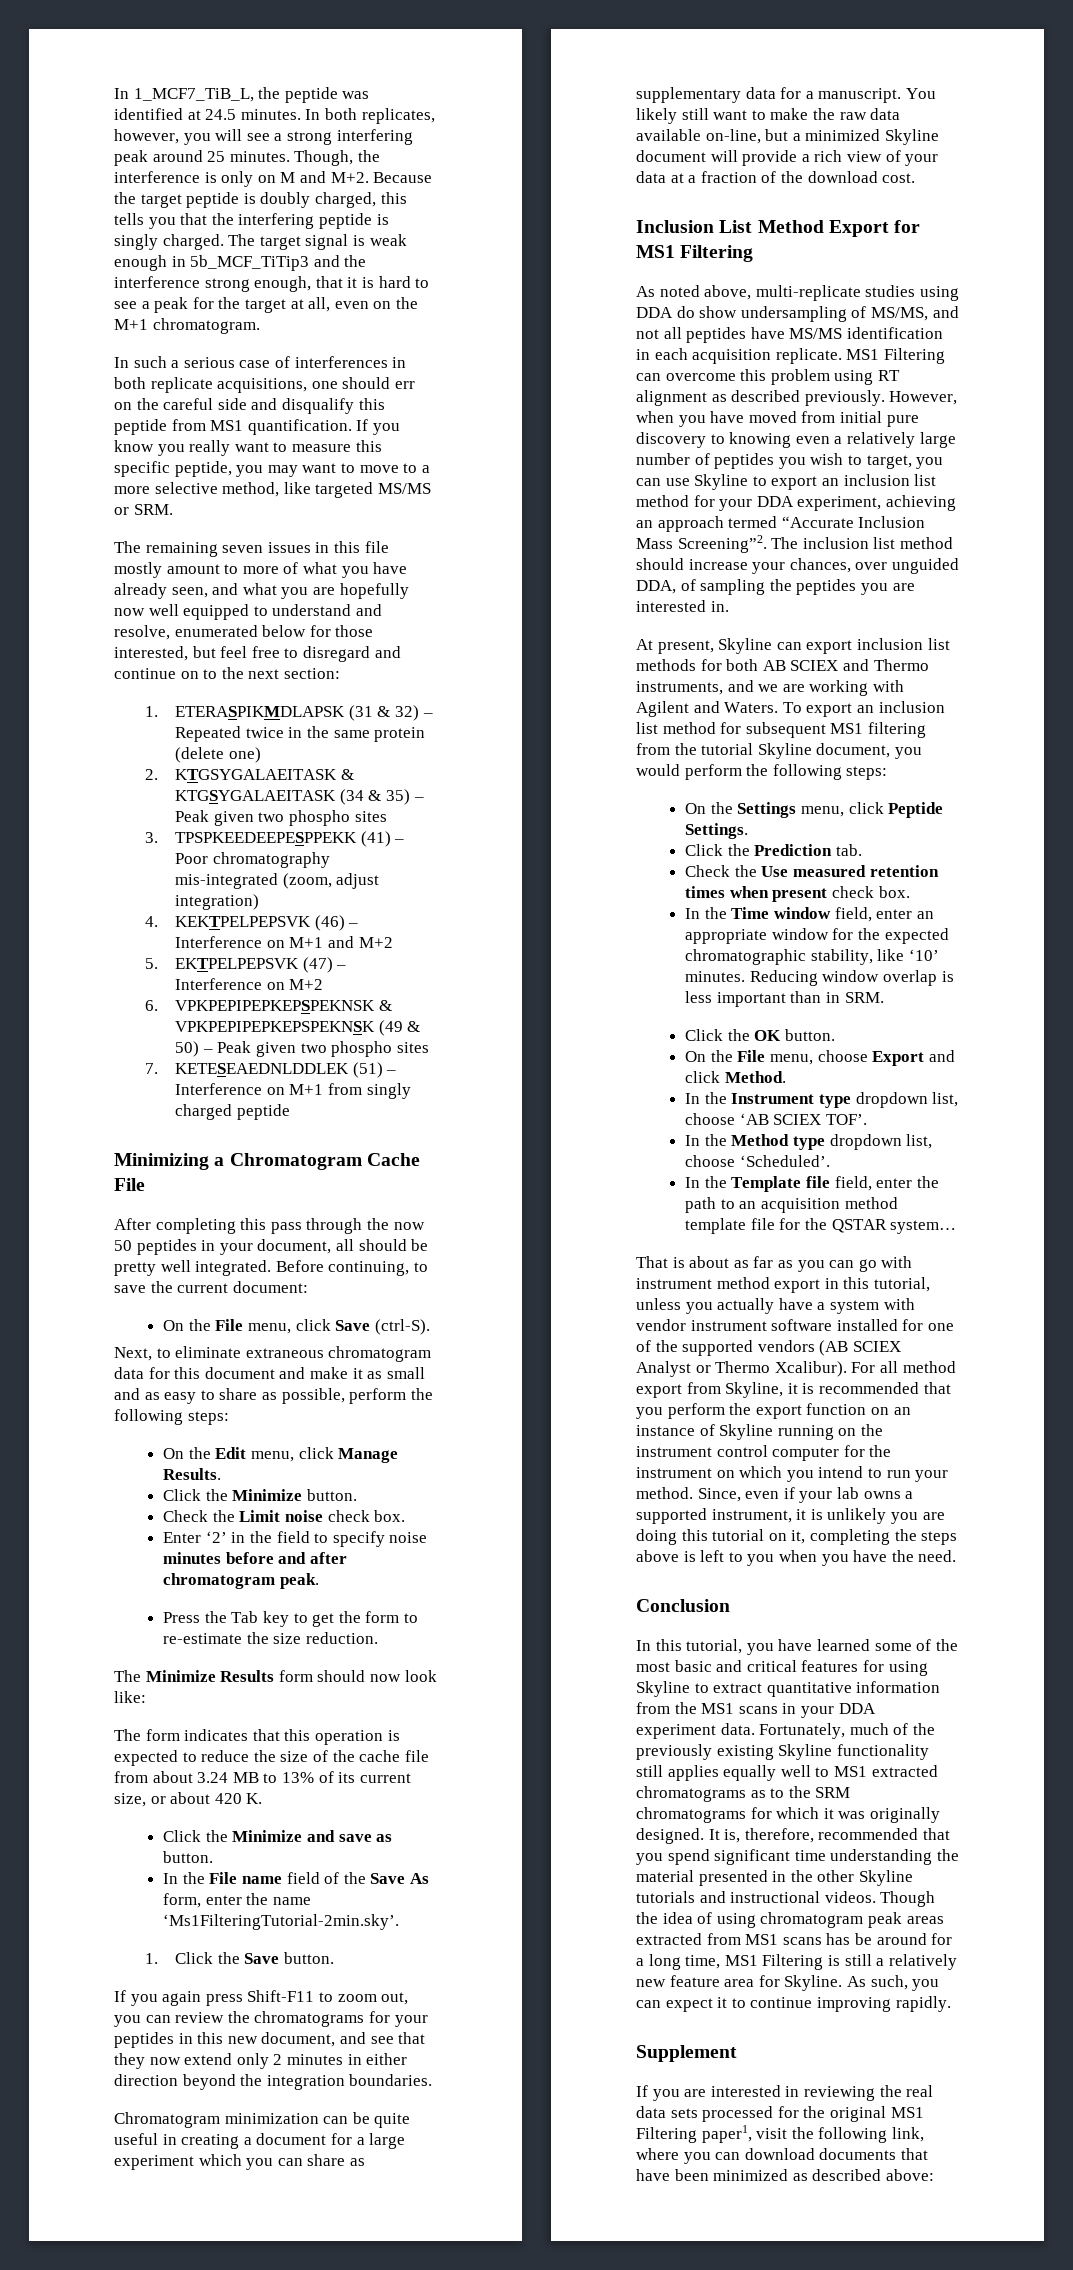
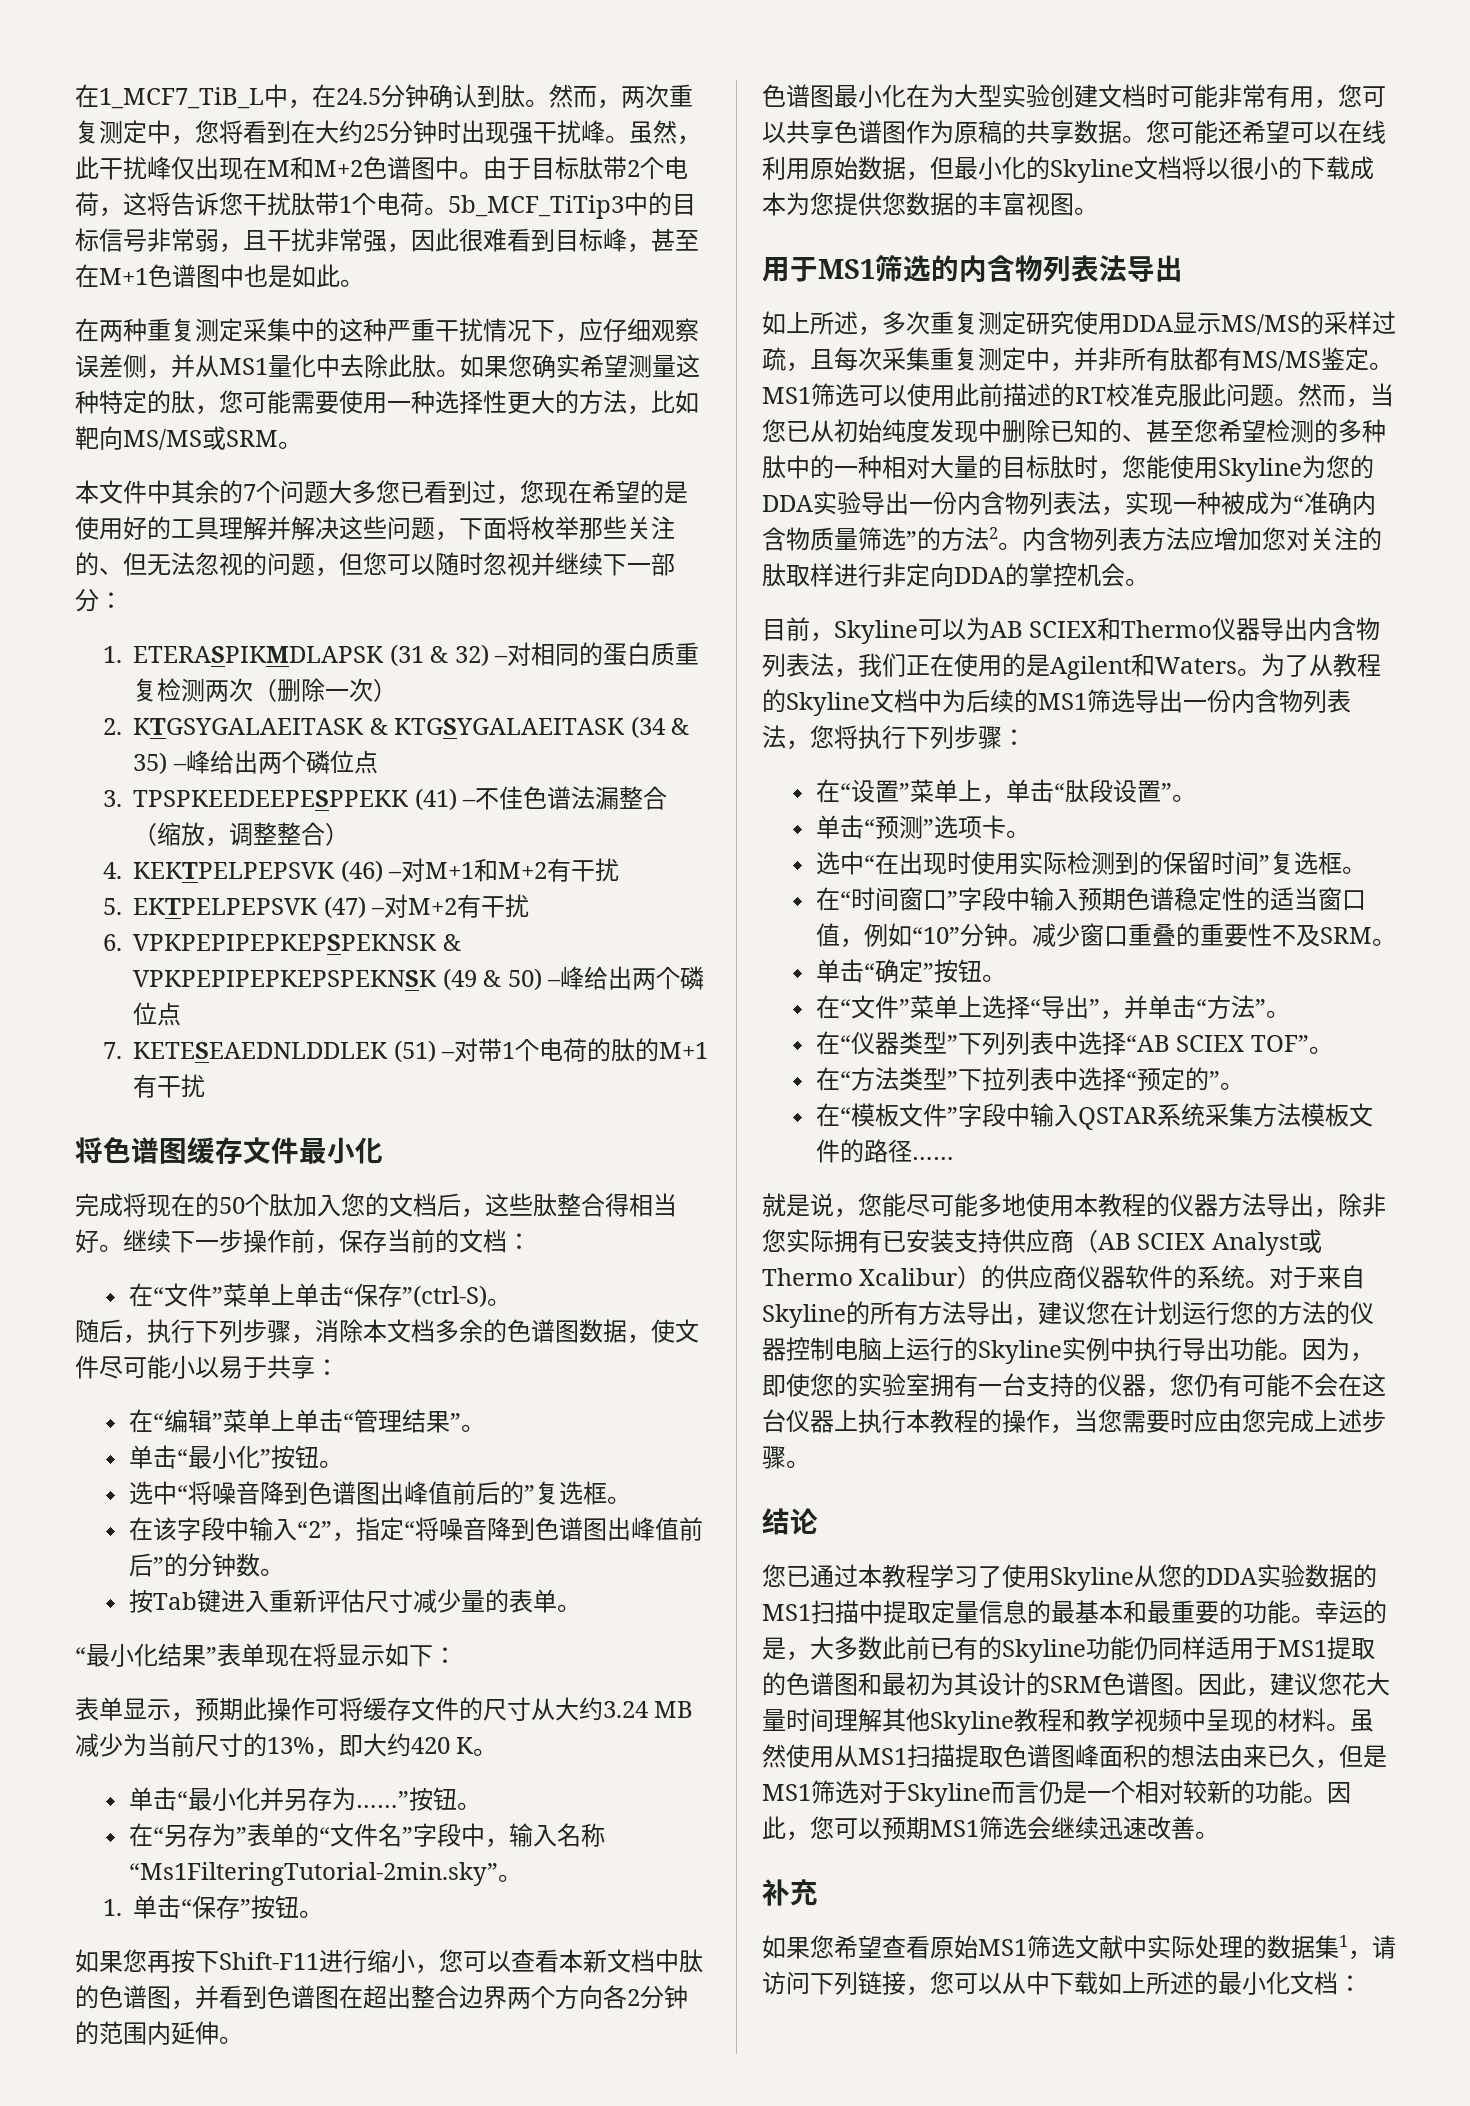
[114,87,370,103] [114,108,435,124] [114,129,413,145] [114,150,380,166] [114,171,433,187] [114,192,407,208] [114,213,389,229] [114,234,407,250] [114,255,367,271] [114,276,430,292] [114,297,418,313] [114,318,260,334] [114,356,407,368] [114,377,415,393] [114,398,385,414] [114,419,400,435] [114,440,382,456] [114,461,430,477] [114,482,431,498] [114,504,173,515] [114,541,389,557] [114,562,408,578] [114,583,409,599] [114,604,382,620] [114,625,374,640] [114,646,401,662] [114,667,340,679] In 1_MCF7_TiB_L, the peptide was identified at 24.5 minutes. In both replicates, however, you will see a strong interfering peak around 25 minutes. Though, the interference is only on M and M+2. Because the target peptide is doubly charged, this tells you that the interfering peptide is singly charged. The target signal is weak enough in 5b_MCF_TiTip3 and the interference strong enough, that it is hard to see a peak for the target at all, even on the M+1 chromatogram. // In such a serious case of interferences in both replicate acquisitions, one should err on the careful side and disqualify this peptide from MS1 quantification. If you know you really want to measure this specific peptide, you may want to move to a more selective method, like targeted MS/MS or SRM. // The remaining seven issues in this file mostly amount to more of what you have already seen, and what you are hopefully now well equipped to understand and resolve, enumerated below for those interested, but feel free to disregard and continue on to the next section: -> [75,84,693,109] [75,120,701,145] [75,156,688,180] [75,192,696,219] [75,228,699,253] [75,264,364,288] [75,318,699,343] [75,354,700,379] [75,390,699,415] [75,426,302,450] [75,480,688,505] [75,516,675,541] [75,552,675,577] [75,588,123,612] 在1_MCF7_TiB_L中，在24.5分钟确认到肽。然而，两次重复测定中，您将看到在大约25分钟时出现强干扰峰。虽然，此干扰峰仅出现在M和M+2色谱图中。由于目标肽带2个电荷，这将告诉您干扰肽带1个电荷。5b_MCF_TiTip3中的目标信号非常弱，且干扰非常强，因此很难看到目标峰，甚至在M+1色谱图中也是如此。 // 在两种重复测定采集中的这种严重干扰情况下，应仔细观察误差侧，并从MS1量化中去除此肽。如果您确实希望测量这种特定的肽，您可能需要使用一种选择性更大的方法，比如靶向MS/MS或SRM。 // 本文件中其余的7个问题大多您已看到过，您现在希望的是使用好的工具理解并解决这些问题，下面将枚举那些关注的、但无法忽视的问题，但您可以随时忽视并继续下一部分：
[175,726,426,742] [175,747,261,763] Repeated twice in the same protein (delete one) -> [507,642,700,666] [133,678,398,702] 对相同的蛋白质重复检测两次（删除一次）
[175,810,387,826] Peak given two phospho sites -> [185,750,378,774] 峰给出两个磷位点
[175,852,330,868] [175,873,380,889] [175,894,260,910] Poor chromatography mis-integrated (zoom, adjust integration) -> [475,786,668,810] [133,822,350,847] 不佳色谱法漏整合（缩放，调整整合）
[175,936,393,948] Interference on M+1 and M+2 -> [401,858,620,882] 对M+1和M+2有干扰
[175,978,324,990] Interference on M+2 -> [384,894,530,918] 对M+2有干扰
[217,1041,429,1057] Peak given two phospho sites -> [560,966,705,990] [133,1002,182,1026] 峰给出两个磷位点
[175,1083,411,1099] [175,1104,290,1120] [114,1153,420,1170] [114,1178,145,1191] [114,1218,425,1234] [114,1239,429,1255] [114,1260,428,1276] [114,1281,308,1293] [163,1319,430,1335] [114,1346,432,1362] [114,1367,425,1379] [114,1388,433,1404] [114,1409,229,1425] [163,1447,399,1463] [163,1468,222,1480] [163,1489,358,1501] [163,1510,406,1522] [163,1531,428,1547] [163,1552,348,1564] [163,1573,319,1589] [163,1611,419,1627] [163,1632,379,1644] [114,1670,437,1682] [114,1691,146,1703] [114,1729,400,1745] [114,1750,429,1766] [114,1771,411,1783] [114,1792,263,1807] [163,1830,393,1842] [163,1851,214,1863] [163,1872,430,1884] [163,1893,312,1908] [163,1914,400,1930] [144,1952,334,1964] [114,1990,409,2006] [114,2011,428,2027] [114,2032,426,2048] [114,2053,408,2069] [114,2074,433,2090] [114,2112,411,2128] [114,2133,406,2149] [114,2154,365,2170] [636,87,936,103] [636,108,901,124] [636,129,939,145] [636,150,939,166] [636,171,916,183] [636,220,921,237] [636,245,754,262] [636,285,959,301] [636,306,959,322] [636,327,943,343] [636,348,945,364] [636,369,900,385] [636,390,958,406] [636,411,919,427] [636,432,956,448] [636,453,944,469] [636,474,937,490] [636,495,956,511] [636,516,926,532] [636,535,953,553] [636,558,959,574] [636,579,915,595] [636,600,729,612] [636,638,950,654] [636,659,929,671] [636,680,904,696] [636,701,945,717] [636,722,926,738] [636,743,922,759] [636,764,888,780] [685,802,944,818] [685,823,749,839] [685,844,863,856] [685,865,939,877] [685,886,910,902] [685,907,934,922] [685,928,949,944] [685,949,940,965] [685,970,954,986] [685,991,884,1007] [685,1029,836,1041] [685,1050,955,1066] [685,1071,786,1083] [685,1092,959,1108] [685,1113,868,1125] [685,1134,933,1150] [685,1155,830,1167] [685,1176,939,1192] [685,1197,898,1213] [685,1218,957,1234] [636,1256,913,1272] [636,1277,930,1293] [636,1298,915,1314] [636,1319,954,1331] [636,1340,901,1356] [636,1361,956,1377] [636,1382,951,1398] [636,1403,911,1419] [636,1424,883,1440] [636,1445,892,1461] [636,1466,949,1482] [636,1487,914,1503] [636,1508,945,1524] [636,1529,958,1545] [636,1550,957,1566] [636,1599,730,1612] [636,1639,958,1655] [636,1660,928,1676] [636,1681,941,1697] [636,1702,876,1718] [636,1723,935,1739] [636,1744,929,1760] [636,1765,938,1781] [636,1786,851,1802] [636,1807,940,1823] [636,1828,950,1844] [636,1849,959,1865] [636,1870,913,1886] [636,1891,936,1907] [636,1912,944,1928] [636,1933,953,1945] [636,1954,957,1970] [636,1975,940,1991] [636,1996,951,2012] [636,2045,737,2062] [636,2085,934,2101] [636,2106,924,2122] [636,2125,924,2143] [636,2148,928,2164] [636,2169,934,2181] Interference on M+1 from singly charged peptide // Minimizing a Chromatogram Cache File // After completing this pass through the now 50 peptides in your document, all should be pretty well integrated. Before continuing, to save the current document: // On the File menu, click Save (ctrl-S). // Next, to eliminate extraneous chromatogram data for this document and make it as small and as easy to share as possible, perform the following steps: // On the Edit menu, click Manage Results. // Click the Minimize button. // Check the Limit noise check box. // Enter ‘2’ in the field to specify noise minutes before and after chromatogram peak. // Press the Tab key to get the form to re-estimate the size reduction. // The Minimize Results form should now look like: // The form indicates that this operation is expected to reduce the size of the cache file from about 3.24 MB to 13% of its current size, or about 420 K. // Click the Minimize and save as button. // In the File name field of the Save As form, enter the name ‘Ms1FilteringTutorial-2min.sky’. // 1. Click the Save button. // If you again press Shift-F11 to zoom out, you can review the chromatograms for your peptides in this new document, and see that they now extend only 2 minutes in either direction beyond the integration boundaries. // Chromatogram minimization can be quite useful in creating a document for a large experiment which you can share as supplementary data for a manuscript. You likely still want to make the raw data available on-line, but a minimized Skyline document will provide a rich view of your data at a fraction of the download cost. // Inclusion List Method Export for MS1 Filtering // As noted above, multi-replicate studies using DDA do show undersampling of MS/MS, and not all peptides have MS/MS identification in each acquisition replicate. MS1 Filtering can overcome this problem using RT alignment as described previously. However, when you have moved from initial pure discovery to knowing even a relatively large number of peptides you wish to target, you can use Skyline to export an inclusion list method for your DDA experiment, achieving an approach termed “Accurate Inclusion Mass Screening”2. The inclusion list method should increase your chances, over unguided DDA, of sampling the peptides you are interested in. // At present, Skyline can export inclusion list methods for both AB SCIEX and Thermo instruments, and we are working with Agilent and Waters. To export an inclusion list method for subsequent MS1 filtering from the tutorial Skyline document, you would perform the following steps: // On the Settings menu, click Peptide Settings. // Click the Prediction tab. // Check the Use measured retention times when present check box. // In the Time window field, enter an appropriate window for the expected chromatographic stability, like ‘10’ minutes. Reducing window overlap is less important than in SRM. // Click the OK button. // On the File menu, choose Export and click Method. // In the Instrument type dropdown list, choose ‘AB SCIEX TOF’. // In the Method type dropdown list, choose ‘Scheduled’. // In the Template file field, enter the path to an acquisition method template file for the QSTAR system… // That is about as far as you can go with instrument method export in this tutorial, unless you actually have a system with vendor instrument software installed for one of the supported vendors (AB SCIEX Analyst or Thermo Xcalibur). For all method export from Skyline, it is recommended that you perform the export function on an instance of Skyline running on the instrument control computer for the instrument on which you intend to run your method. Since, even if your lab owns a supported instrument, it is unlikely you are doing this tutorial on it, completing the steps above is left to you when you have the need. // Conclusion // In this tutorial, you have learned some of the most basic and critical features for using Skyline to extract quantitative information from the MS1 scans in your DDA experiment data. Fortunately, much of the previously existing Skyline functionality still applies equally well to MS1 extracted chromatograms as to the SRM chromatograms for which it was originally designed. It is, therefore, recommended that you spend significant time understanding the material presented in the other Skyline tutorials and instructional videos. Though the idea of using chromatogram peak areas extracted from MS1 scans has be around for a long time, MS1 Filtering is still a relatively new feature area for Skyline. As such, you can expect it to continue improving rapidly. // Supplement // If you are interested in reviewing the real data sets processed for the original MS1 Filtering paper1, visit the following link, where you can download documents that have been minimized as described above: -> [454,1038,709,1062] [133,1074,206,1098] [75,1137,383,1164] [75,1193,677,1218] [75,1229,531,1254] [128,1283,511,1308] [75,1319,699,1344] [75,1355,339,1379] [128,1409,485,1433] [128,1445,343,1469] [128,1481,631,1505] [128,1517,703,1542] [128,1553,284,1577] [128,1589,581,1613] [75,1643,457,1667] [75,1697,694,1722] [75,1733,498,1758] [128,1787,481,1811] [128,1823,605,1848] [128,1862,522,1886] [102,1895,324,1919] [75,1949,703,1974] [75,1985,688,2010] [75,2021,243,2045] [762,84,1386,109] [762,120,1386,144] [762,156,1374,183] [762,192,1098,216] [762,255,1183,283] [762,311,1396,336] [762,347,1393,372] [762,383,1394,408] [762,419,1386,443] [762,455,1374,482] [762,491,1376,516] [762,527,998,551] [998,527,1382,551] [762,563,1149,587] [762,617,1381,644] [762,653,1381,680] [762,689,1351,716] [762,725,1026,750] [815,779,1196,804] [815,815,1030,839] [815,851,1366,875] [815,887,1366,911] [815,923,1396,948] [815,959,1006,983] [815,995,1290,1020] [815,1031,1333,1055] [815,1067,1244,1091] [815,1103,1373,1130] [815,1139,954,1163] [762,1193,1386,1218] [762,1229,1322,1256] [762,1265,1366,1289] [762,1301,1374,1328] [762,1337,1374,1364] [762,1373,1386,1398] [762,1409,1386,1434] [762,1446,810,1469] [762,1508,818,1535] [762,1564,1377,1591] [762,1600,1387,1624] [762,1636,1375,1663] [762,1672,1390,1697] [762,1708,1374,1735] [762,1744,1387,1769] [762,1780,1351,1807] [762,1816,1219,1841] [762,1879,818,1906] [762,1935,1348,1959] [1348,1935,1396,1960] [762,1971,1362,1996] 对带1个电荷的肽的M+1有干扰 // 将色谱图缓存文件最小化 // 完成将现在的50个肽加入您的文档后，这些肽整合得相当好。继续下一步操作前，保存当前的文档： // 在“文件”菜单上单击“保存”(ctrl-S)。 // 随后，执行下列步骤，消除本文档多余的色谱图数据，使文件尽可能小以易于共享： // 在“编辑”菜单上单击“管理结果”。 // 单击“最小化”按钮。 // 选中“将噪音降到色谱图出峰值前后的”复选框。 // 在该字段中输入“2”，指定“将噪音降到色谱图出峰值前后”的分钟数。 // 按Tab键进入重新评估尺寸减少量的表单。 // “最小化结果”表单现在将显示如下： // 表单显示，预期此操作可将缓存文件的尺寸从大约3.24 MB减少为当前尺寸的13%，即大约420 K。 // 单击“最小化并另存为……”按钮。 // 在“另存为”表单的“文件名”字段中，输入名称“Ms1FilteringTutorial-2min.sky”。 // 1.单击“保存”按钮。 // 如果您再按下Shift-F11进行缩小，您可以查看本新文档中肽的色谱图，并看到色谱图在超出整合边界两个方向各2分钟的范围内延伸。 // 色谱图最小化在为大型实验创建文档时可能非常有用，您可以共享色谱图作为原稿的共享数据。您可能还希望可以在线利用原始数据，但最小化的Skyline文档将以很小的下载成本为您提供您数据的丰富视图。 // 用于MS1筛选的内含物列表法导出 // 如上所述，多次重复测定研究使用DDA显示MS/MS的采样过疏，且每次采集重复测定中，并非所有肽都有MS/MS鉴定。MS1筛选可以使用此前描述的RT校准克服此问题。然而，当您已从初始纯度发现中删除已知的、甚至您希望检测的多种肽中的一种相对大量的目标肽时，您能使用Skyline为您的DDA实验导出一份内含物列表法，实现一种被成为“准确内含物质量筛选”的方法2。内含物列表方法应增加您对关注的肽取样进行非定向DDA的掌控机会。 // 目前，Skyline可以为AB SCIEX和Thermo仪器导出内含物列表法，我们正在使用的是Agilent和Waters。为了从教程的Skyline文档中为后续的MS1筛选导出一份内含物列表法，您将执行下列步骤： // 在“设置”菜单上，单击“肽段设置”。 // 单击“预测”选项卡。 // 选中“在出现时使用实际检测到的保留时间”复选框。 // 在“时间窗口”字段中输入预期色谱稳定性的适当窗口值，例如“10”分钟。减少窗口重叠的重要性不及SRM。 // 单击“确定”按钮。 // 在“文件”菜单上选择“导出”，并单击“方法”。 // 在“仪器类型”下列列表中选择“AB SCIEX TOF”。 // 在“方法类型”下拉列表中选择“预定的”。 // 在“模板文件”字段中输入QSTAR系统采集方法模板文件的路径…… // 就是说，您能尽可能多地使用本教程的仪器方法导出，除非您实际拥有已安装支持供应商（AB SCIEX Analyst或Thermo Xcalibur）的供应商仪器软件的系统。对于来自Skyline的所有方法导出，建议您在计划运行您的方法的仪器控制电脑上运行的Skyline实例中执行导出功能。因为，即使您的实验室拥有一台支持的仪器，您仍有可能不会在这台仪器上执行本教程的操作，当您需要时应由您完成上述步骤。 // 结论 // 您已通过本教程学习了使用Skyline从您的DDA实验数据的MS1扫描中提取定量信息的最基本和最重要的功能。幸运的是，大多数此前已有的Skyline功能仍同样适用于MS1提取的色谱图和最初为其设计的SRM色谱图。因此，建议您花大量时间理解其他Skyline教程和教学视频中呈现的材料。虽然使用从MS1扫描提取色谱图峰面积的想法由来已久，但是MS1筛选对于Skyline而言仍是一个相对较新的功能。因此，您可以预期MS1筛选会继续迅速改善。 // 补充 // 如果您希望查看原始MS1筛选文献中实际处理的数据集1，请访问下列链接，您可以从中下载如上所述的最小化文档：

